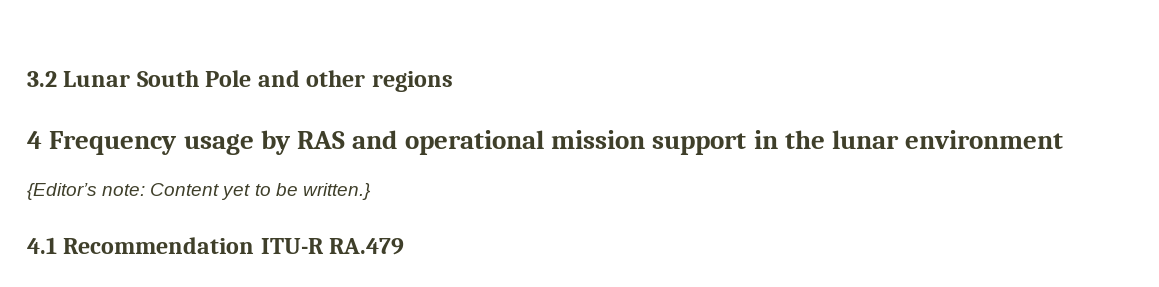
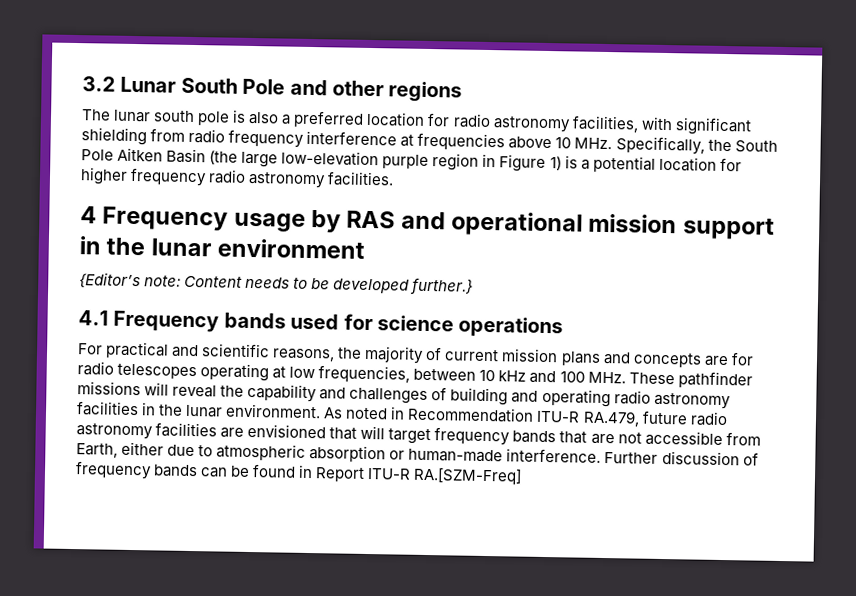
(453, 81) none -> [81,109,752,136] [81,127,778,155] [81,147,742,173] [80,167,395,189] // The lunar south pole is also a preferred location for radio astronomy facilities, with significant shielding from radio frequency interference at frequencies above 10 MHz. Specifically, the South Pole Aitken Basin (the large low-elevation purple region in Figure 1) is a potential location for higher frequency radio astronomy facilities.
[221,184,251,200] yet -> [245,276,291,289] needs
[302,183,371,200] written.} -> [333,277,474,296] developed further.}
[63,237,405,255] Recommendation ITU-R RA.479 -> [113,310,564,338] [78,341,754,368] [77,361,753,389] [77,381,731,410] [76,401,728,427] [76,422,761,447] [76,441,759,466] [75,461,523,485] Frequency bands used for science operations // For practical and scientific reasons, the majority of current mission plans and concepts are for radio telescopes operating at low frequencies, between 10 kHz and 100 MHz. These pathfinder missions will reveal the capability and challenges of building and operating radio astronomy facilities in the lunar environment. As noted in Recommendation ITU-R RA.479, future radio astronomy facilities are envisioned that will target frequency bands that are not accessible from Earth, either due to atmospheric absorption or human-made interference. Further discussion of frequency bands can be found in Report ITU-R RA.[SZM-Freq]

